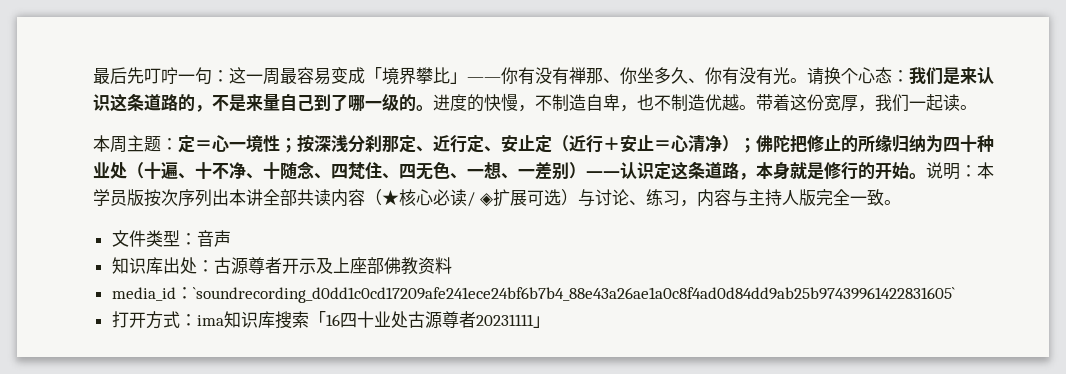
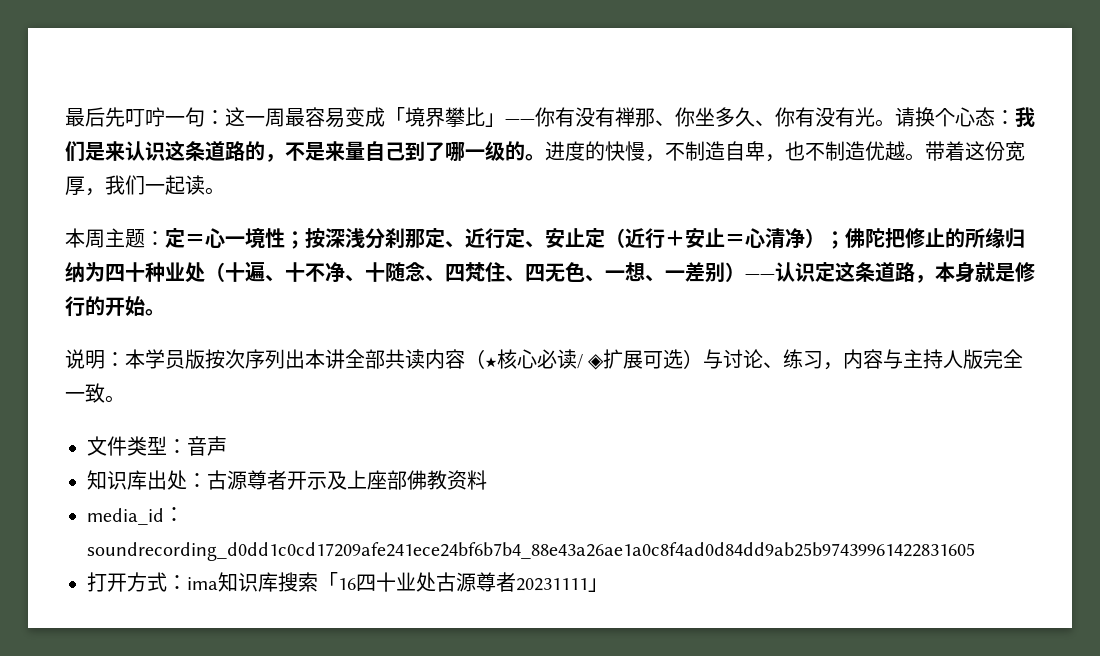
(926, 176) none -> (165, 312) //
[192,287,955,303] `soundrecording_d0dd1c0cd17209afe241ece24bf6b7b4_88e43a26ae1a0c8f4ad0d84dd9ab25b97439961422831605` -> [87,542,975,561] soundrecording_d0dd1c0cd17209afe241ece24bf6b7b4_88e43a26ae1a0c8f4ad0d84dd9ab25b97439961422831605

